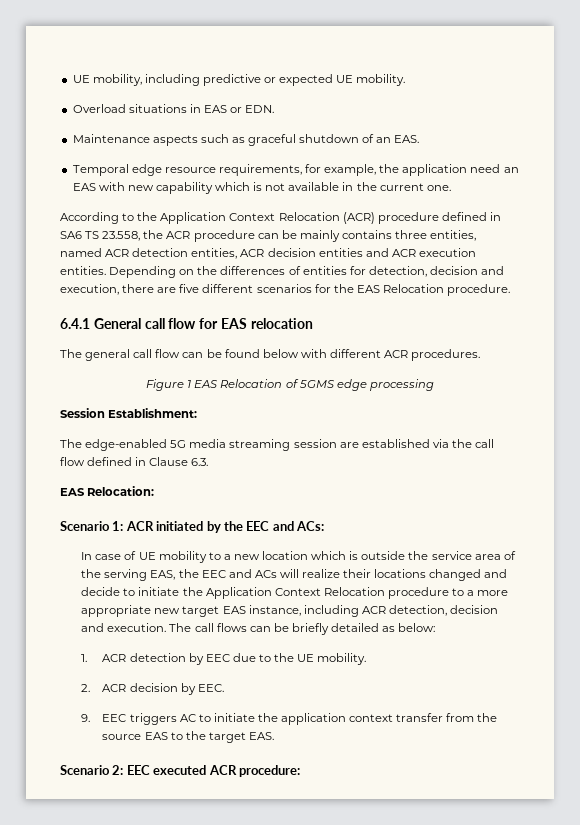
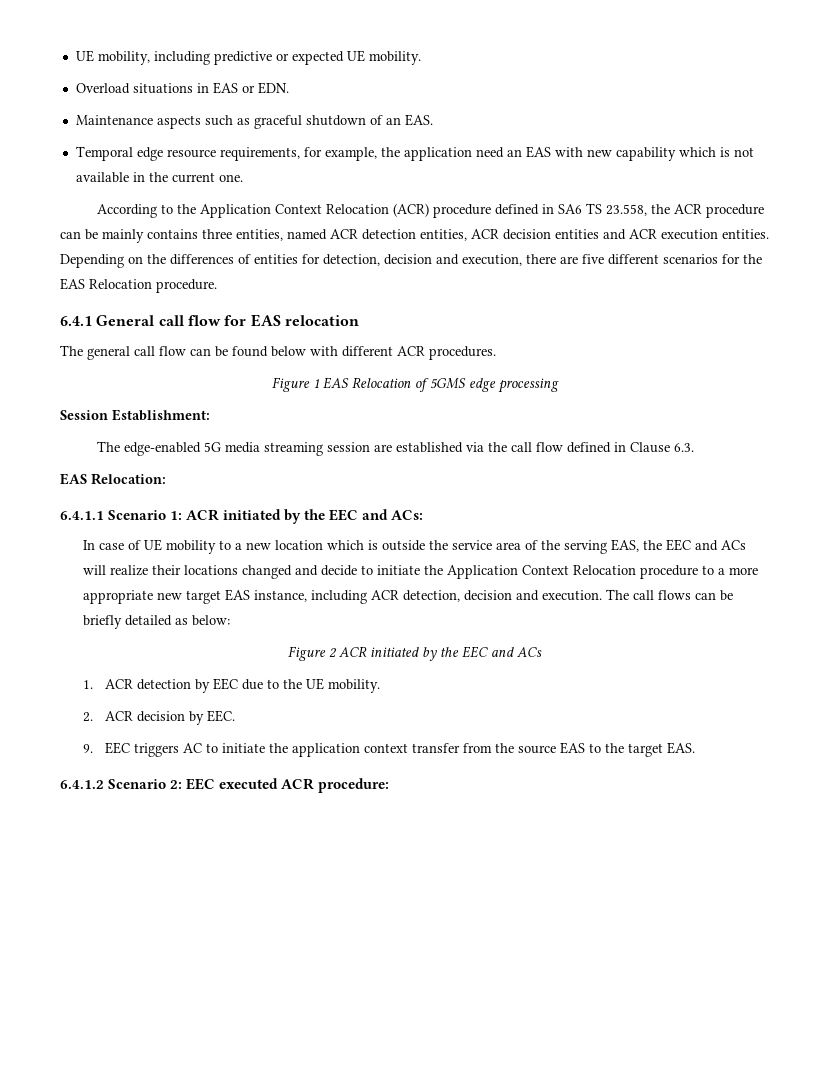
(155, 491) none -> [60,511,104,520] 6.4.1.1
(436, 627) none -> [288,646,542,661] // Figure 2 ACR initiated by the EEC and ACs
(274, 736) none -> [60,780,104,789] 6.4.1.2

